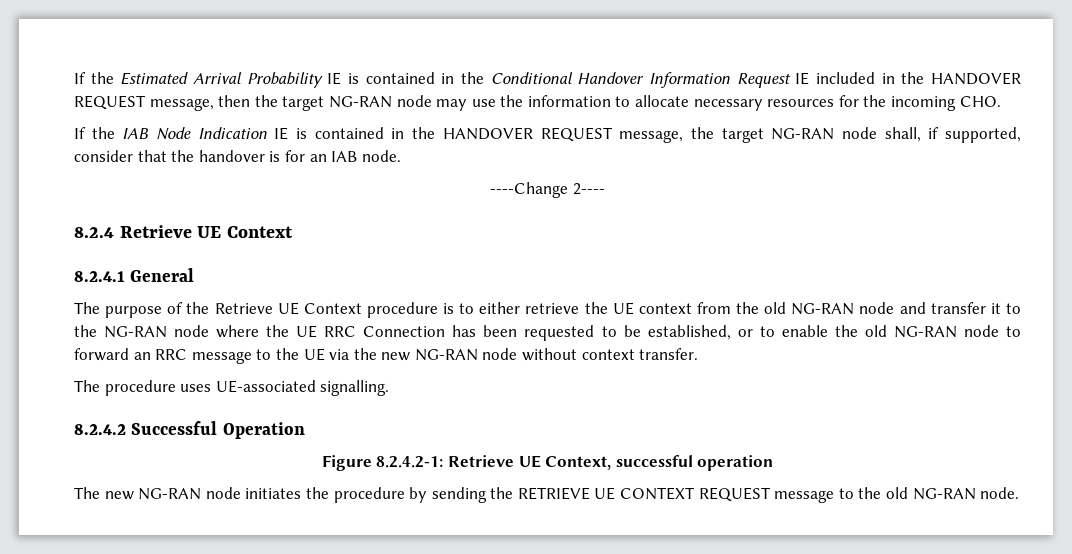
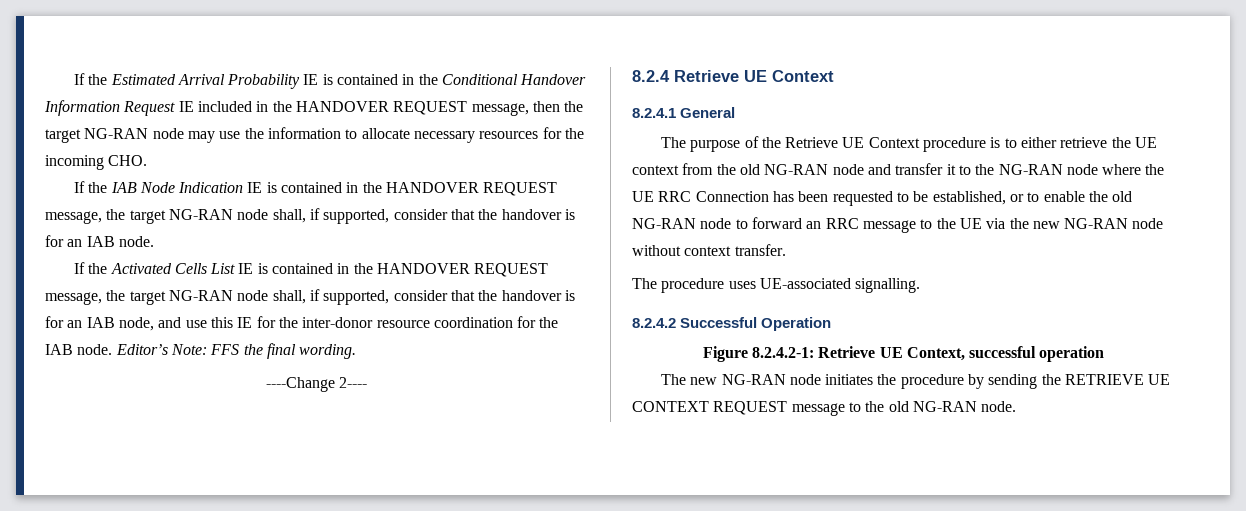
(401, 156) none -> [73,262,549,277] [45,289,575,305] [45,316,559,331] [45,343,357,359] // If the Activated Cells List IE is contained in the HANDOVER REQUEST message, the target NG-RAN node shall, if supported, consider that the handover is for an IAB node, and use this IE for the inter-donor resource coordination for the IAB node. Editor’s Note: FFS the final wording.

